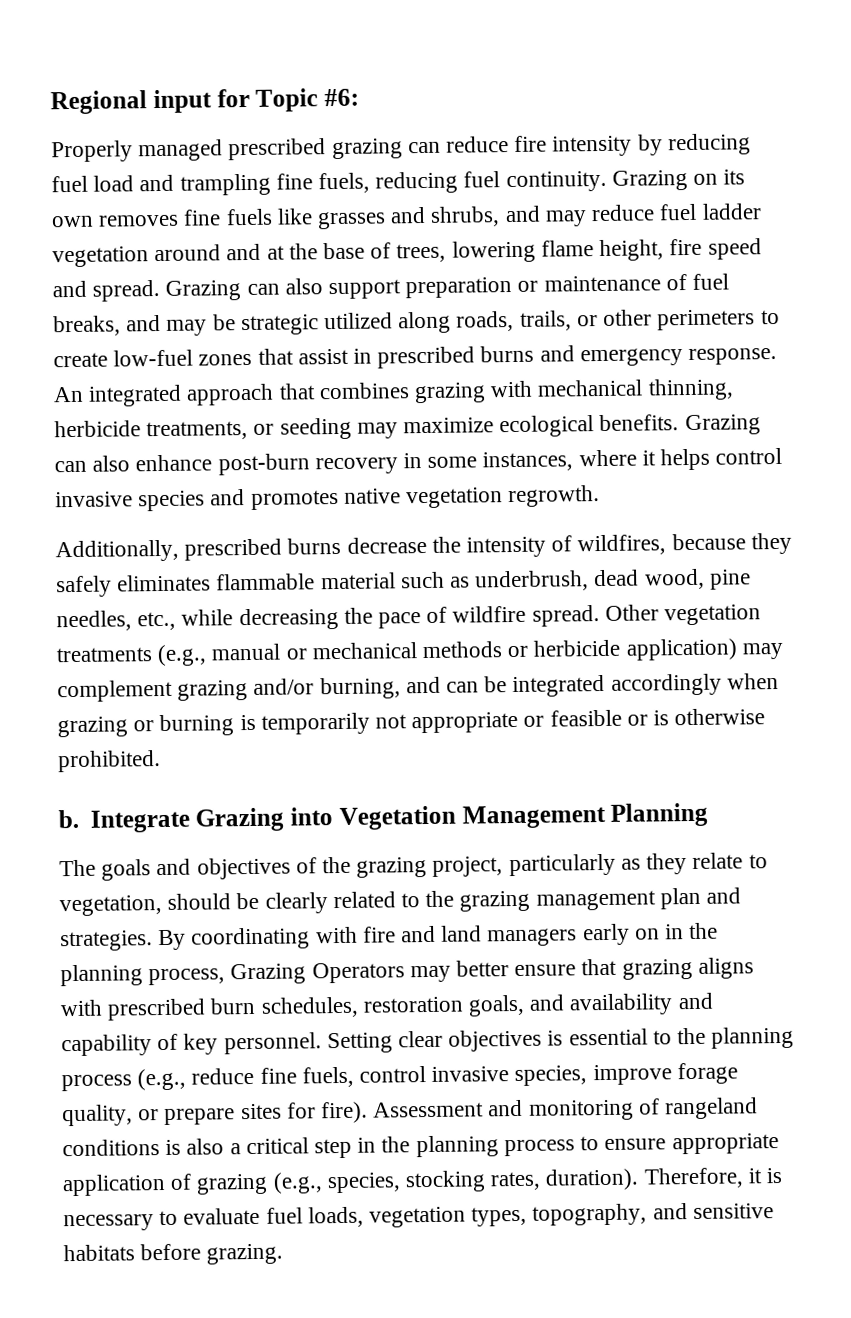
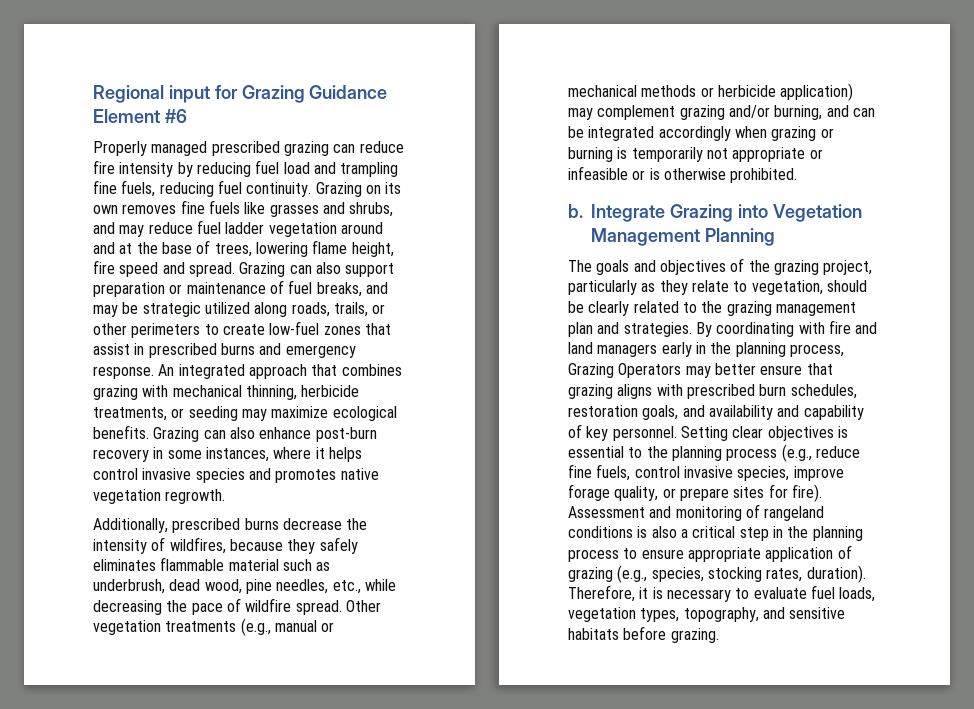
[255,88,359,112] Topic #6: -> [241,85,388,103] [93,109,187,123] Grazing Guidance Element #6
[549,709,622,727] feasible -> [568,166,628,180] infeasible
[634,928,660,940] on -> (692, 349) none

